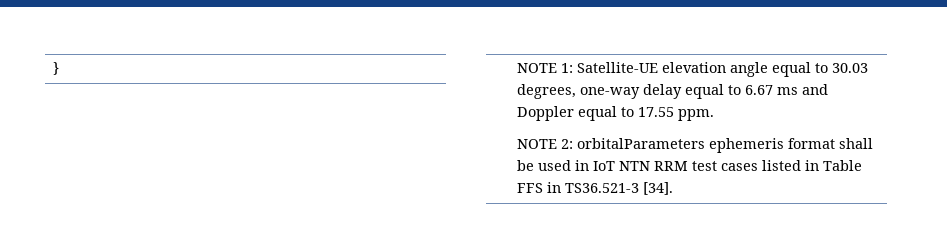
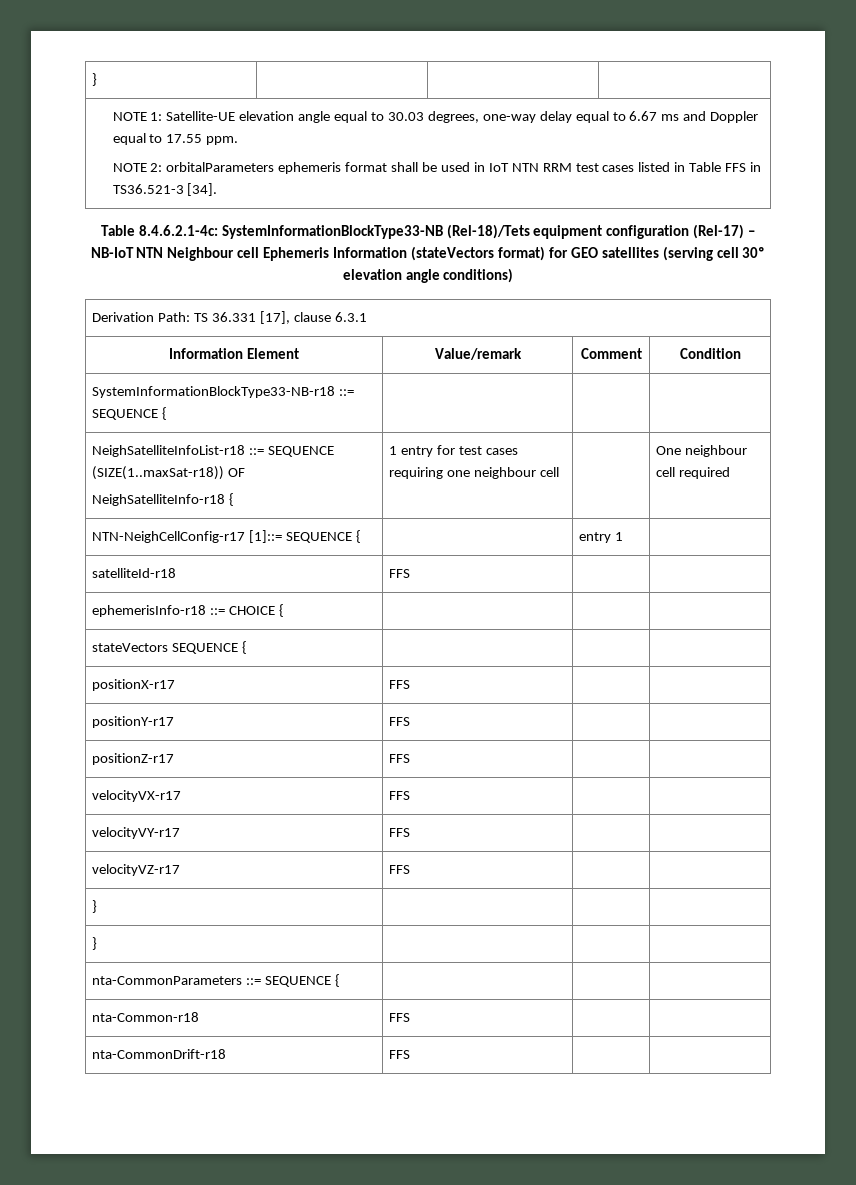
(673, 188) none -> [100,224,756,239] [90,246,766,261] [342,268,514,283] [92,311,367,324] [169,348,299,359] [434,348,522,360] [580,348,642,359] [679,348,741,359] [92,386,355,398] [92,407,168,420] [92,445,335,457] [92,466,246,480] [92,493,235,506] [389,445,519,457] [389,467,560,479] [656,445,748,457] [656,467,731,479] [92,530,362,543] [579,532,624,543] [92,568,177,578] [389,569,411,578] [92,604,285,617] [92,641,248,654] [92,679,176,691] [389,680,411,689] [92,716,175,728] [389,717,411,726] [92,753,175,765] [389,754,411,763] [92,790,182,802] [389,791,411,800] [92,827,181,839] [389,828,411,837] [92,864,181,876] [389,865,411,874] [92,900,98,913] [92,937,98,950] [92,974,341,987] [92,1012,200,1022] [389,1013,411,1022] [92,1049,227,1059] [389,1050,411,1059] // Table 8.4.6.2.1-4c: SystemInformationBlockType33-NB (Rel-18)/Tets equipment configuration (Rel-17) – NB-IoT NTN Neighbour cell Ephemeris Information (stateVectors format) for GEO satellites (serving cell 30º elevation angle conditions) // Derivation Path: TS 36.331 [17], clause 6.3.1 // Information Element | Value/remark | Comment | Condition // SystemInformationBlockType33-NB-r18 ::= SEQUENCE { | | | // NeighSatelliteInfoList-r18 ::= SEQUENCE (SIZE(1..maxSat-r18)) OF // NeighSatelliteInfo-r18 { | 1 entry for test cases requiring one neighbour cell | | One neighbour cell required // NTN-NeighCellConfig-r17 [1]::= SEQUENCE { | | entry 1 | // satelliteId-r18 | FFS | | // ephemerisInfo-r18 ::= CHOICE { | | | // stateVectors SEQUENCE { | | | // positionX-r17 | FFS | | // positionY-r17 | FFS | | // positionZ-r17 | FFS | | // velocityVX-r17 | FFS | | // velocityVY-r17 | FFS | | // velocityVZ-r17 | FFS | | // } | | | // } | | | // nta-CommonParameters ::= SEQUENCE { | | | // nta-Common-r18 | FFS | | // nta-CommonDrift-r18 | FFS | |

